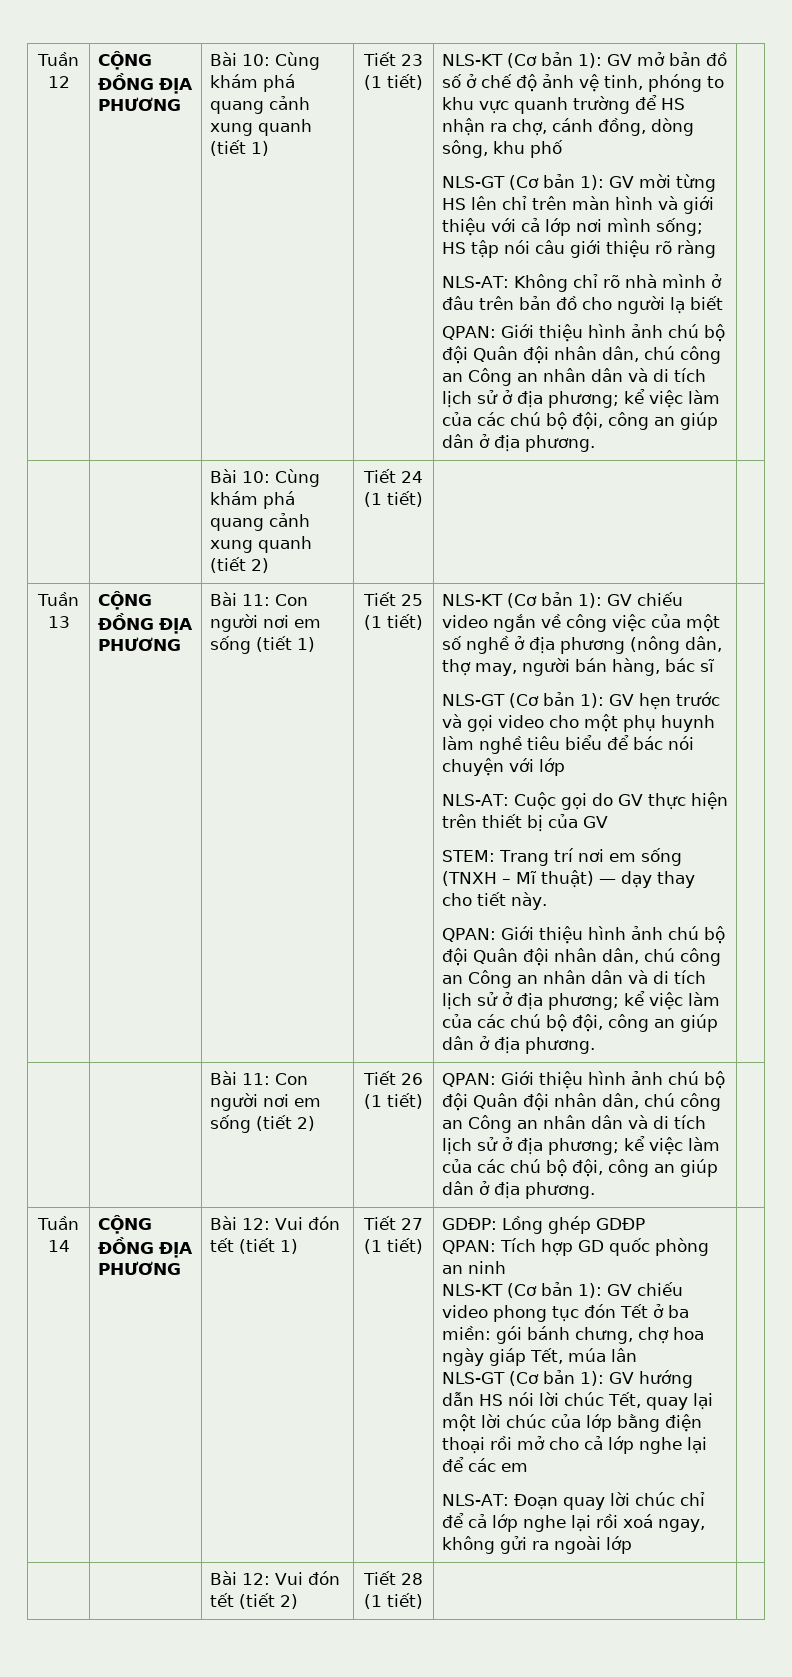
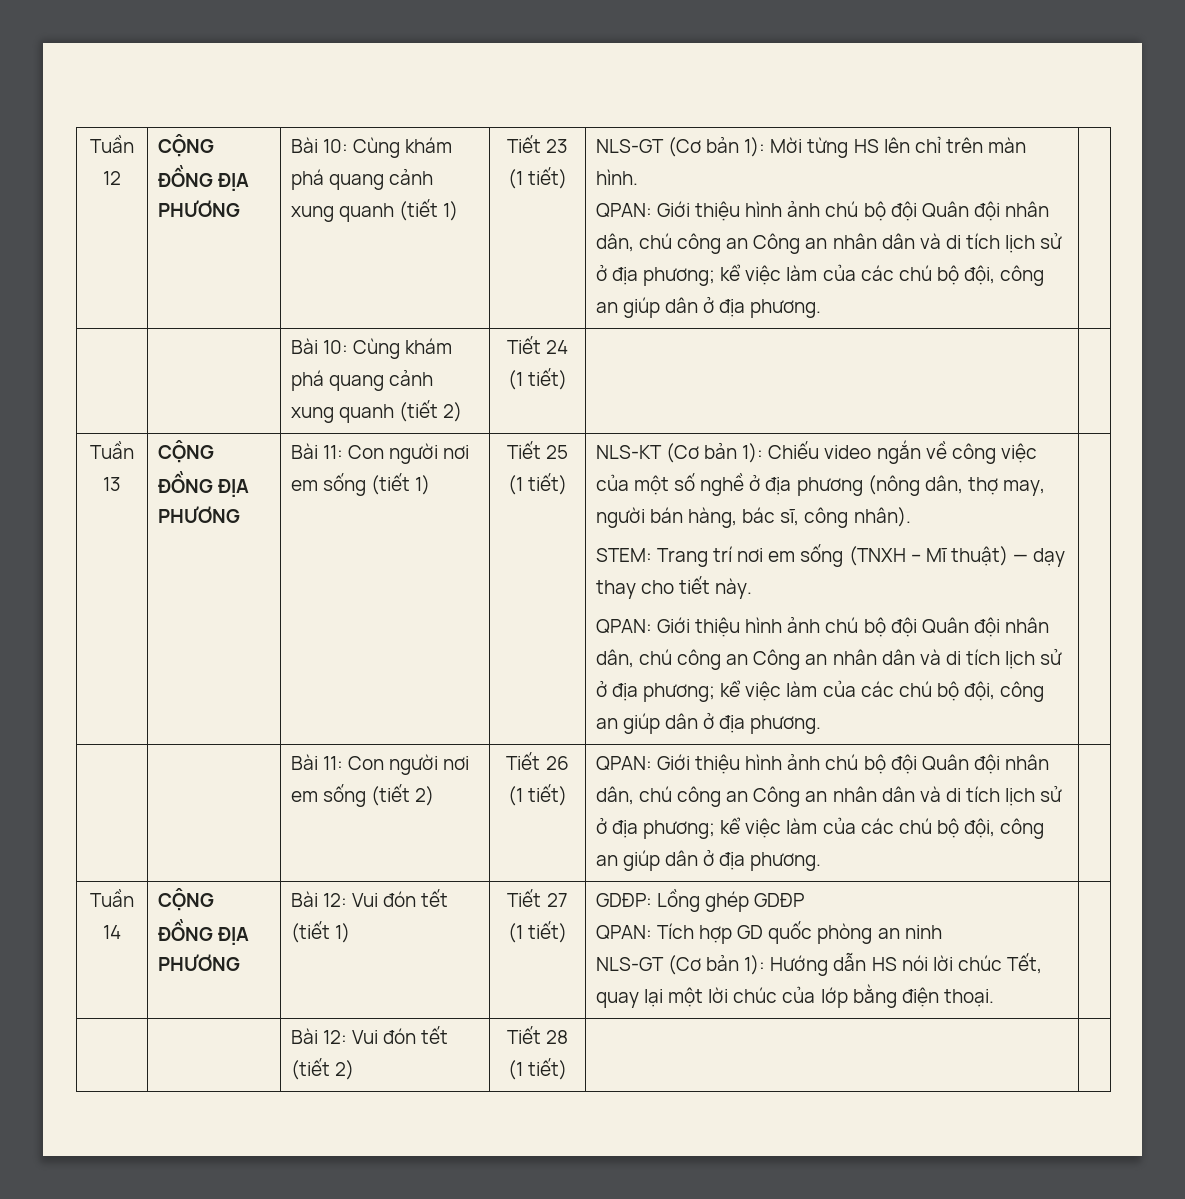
[441,52,727,68] [441,74,724,92] [441,95,685,114] [441,118,694,136] [441,140,563,158] [441,174,671,190] NLS-KT (Cơ bản 1): GV mở bản đồ số ở chế độ ảnh vệ tinh, phóng to khu vực quanh trường để HS nhận ra chợ, cánh đồng, dòng sông, khu phố // NLS-GT (Cơ bản 1): GV mời -> [595,136,803,157] NLS-GT (Cơ bản 1): Mời
[614,196,714,214] [441,218,703,236] [441,240,716,258] [441,274,722,292] [441,296,723,314] hình và giới thiệu với cả lớp nơi mình sống; HS tập nói câu giới thiệu rõ ràng // NLS-AT: Không chỉ rõ nhà mình ở đâu trên bản đồ cho người lạ biết -> [595,169,638,185] hình.
[606,592,683,606] GV chiếu -> [768,441,820,459] Chiếu
[699,659,715,672] [441,692,720,710] [441,714,715,732] [441,735,694,754] [441,758,565,776] [441,792,728,810] [441,814,608,832] sĩ // NLS-GT (Cơ bản 1): GV hẹn trước và gọi video cho một phụ huynh làm nghề tiêu biểu để bác nói chuyện với lớp // NLS-AT: Cuộc gọi do GV thực hiện trên thiết bị của GV -> [780,507,911,528] sĩ, công nhân).
[441,1282,683,1298] [441,1304,689,1322] [441,1326,704,1344] [441,1348,637,1366] [441,1370,693,1388] // NLS-KT (Cơ bản 1): GV chiếu video phong tục đón Tết ở ba miền: gói bánh chưng, chợ hoa ngày giáp Tết, múa lân // NLS-GT (Cơ bản 1): GV hướng -> [595,954,829,976] // NLS-GT (Cơ bản 1): Hướng
[441,1436,707,1454] [441,1457,528,1472] [441,1492,705,1510] [441,1513,705,1532] [441,1536,632,1554] thoại rồi mở cho cả lớp nghe lại để các em // NLS-AT: Đoạn quay lời chúc chỉ để cả lớp nghe lại rồi xoá ngay, không gửi ra ngoài lớp -> [943,989,994,1007] thoại.

